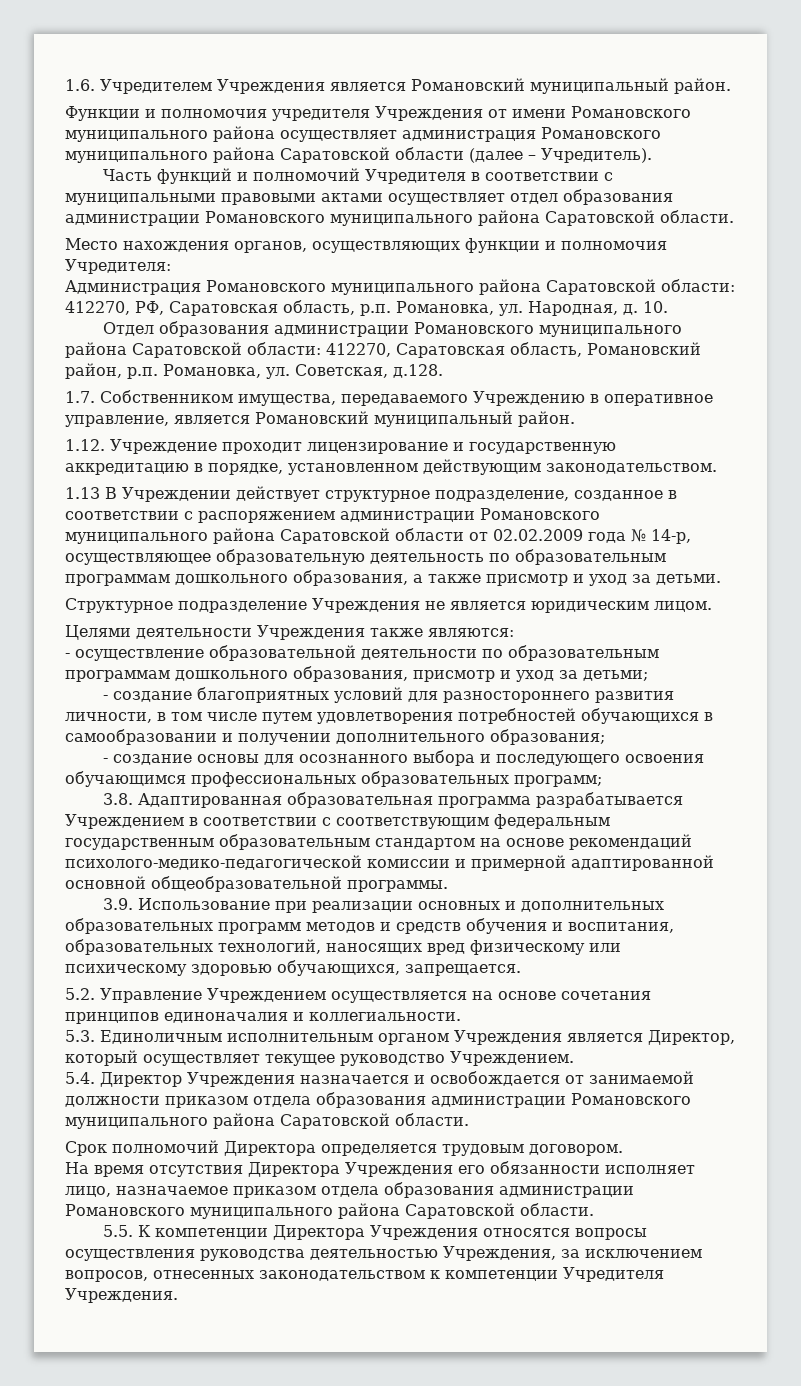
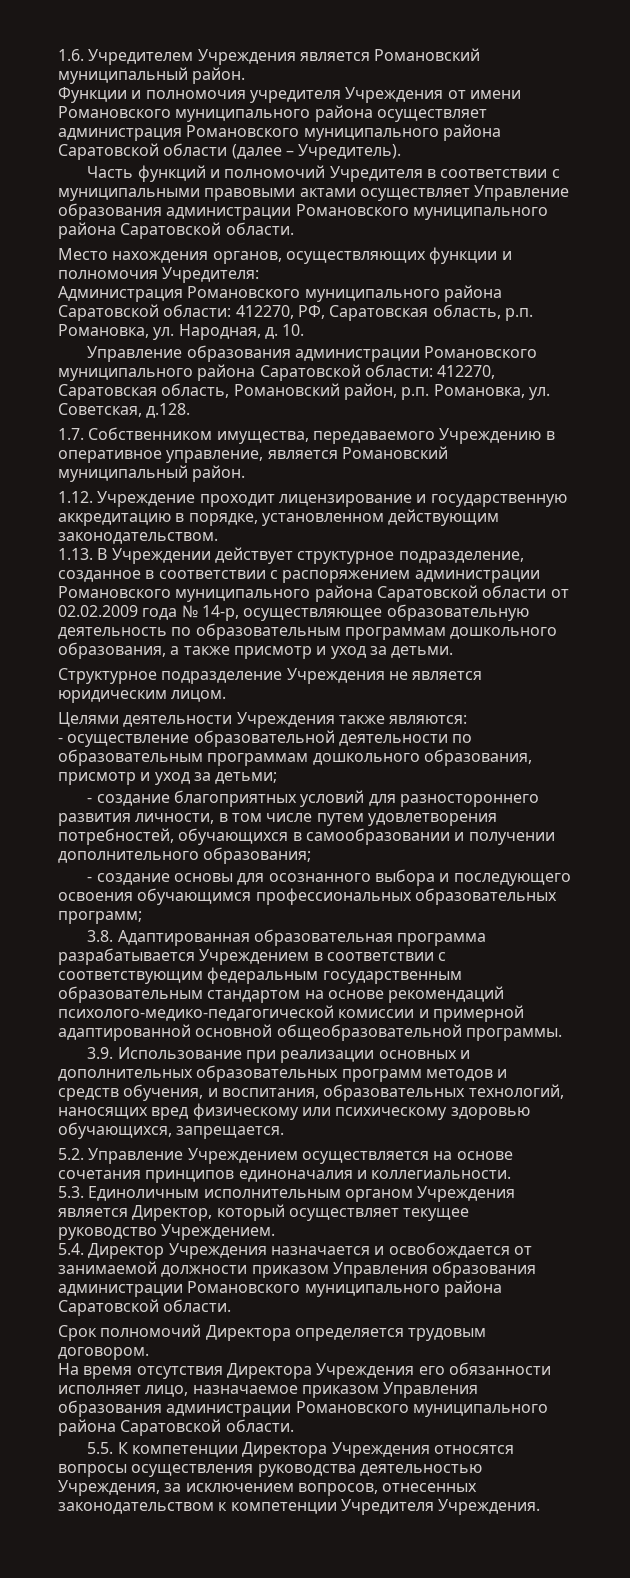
[510,193,558,204] отдел -> [474,185,570,201] Управление
[103,322,155,336] Отдел -> [87,346,183,362] Управление
[65,487,100,499] 1.13 -> [58,548,93,560] 1.13.
[458,708,576,724] потребностей -> [58,828,174,845] потребностей,
[466,918,547,934] обучения -> [123,1084,204,1101] обучения,
[253,1096,311,1107] отдела -> [332,1262,428,1278] Управления
[321,1186,379,1197] отдела -> [383,1382,479,1398] Управления

